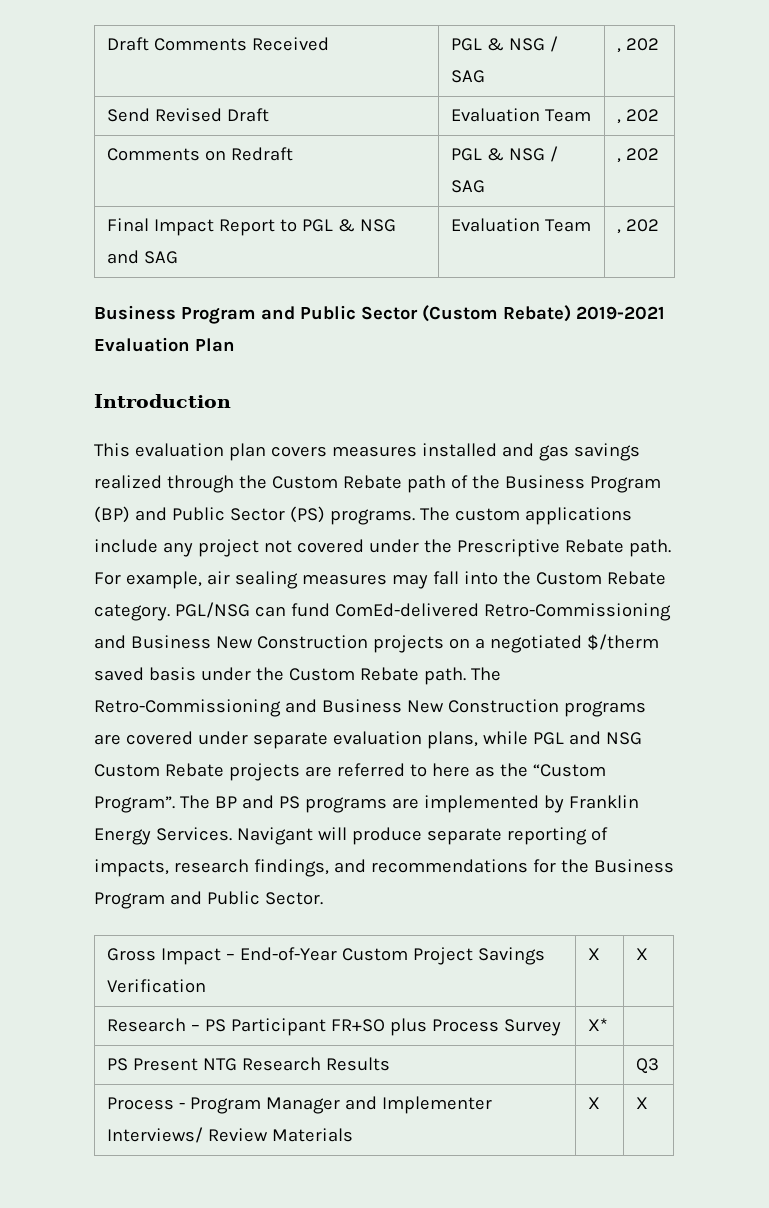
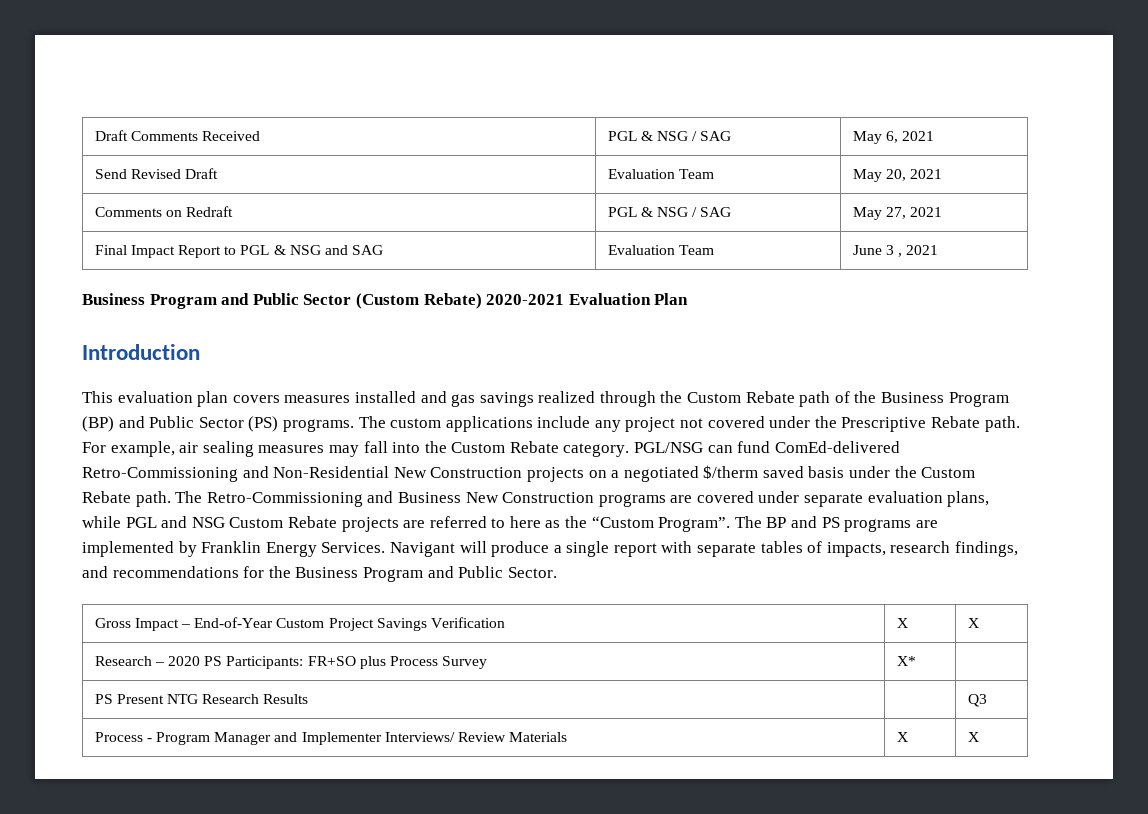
[617,38,660,53] , 202 -> [852,131,934,144] May 6, 2021
[617,109,660,124] , 202 -> [852,169,942,182] May 20, 2021
[617,148,660,163] , 202 -> [852,207,942,220] May 27, 2021
[617,219,660,234] , 202 -> [852,245,939,257] June 3 , 2021
[575,306,665,320] 2019-2021 -> [486,294,565,305] 2020-2021
[130,635,211,649] Business -> [273,466,390,478] Non-Residential
[426,827,587,845] separate reporting -> [553,541,803,557] a single report with separate tables
[205,1018,327,1036] PS Participant -> [167,656,304,669] 2020 PS Participants:

